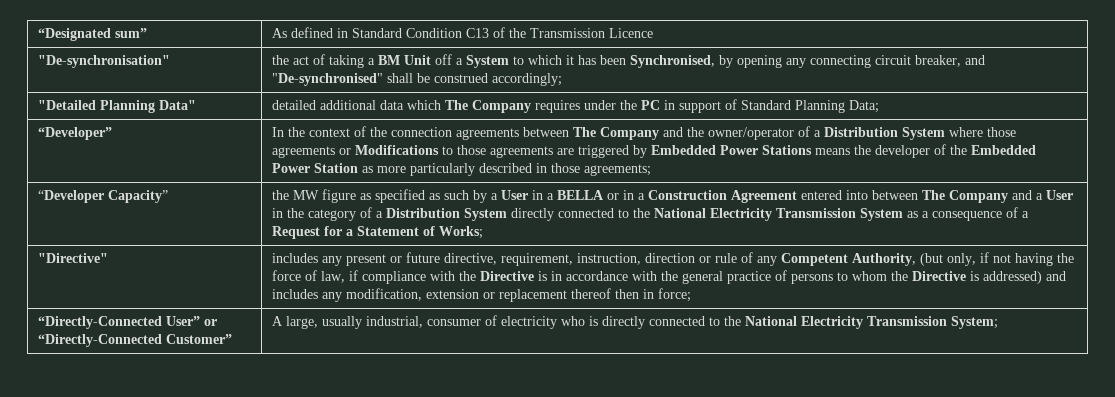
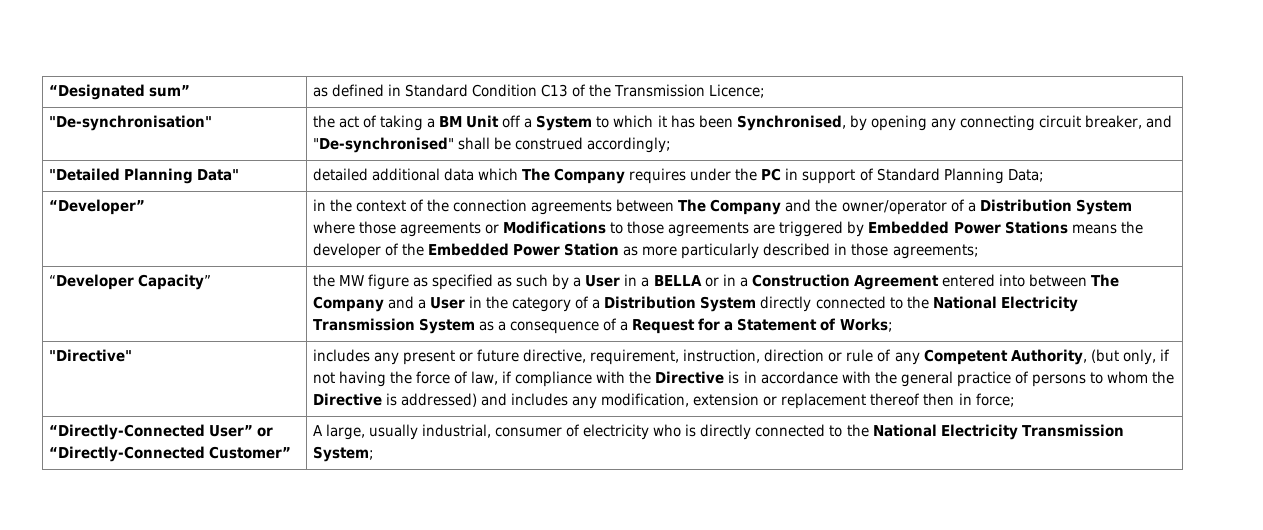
[271,28,287,38] As -> [312,87,328,97] as
[608,28,653,38] Licence -> [709,84,766,98] Licence;
[271,127,284,137] In -> [312,199,326,211] in

